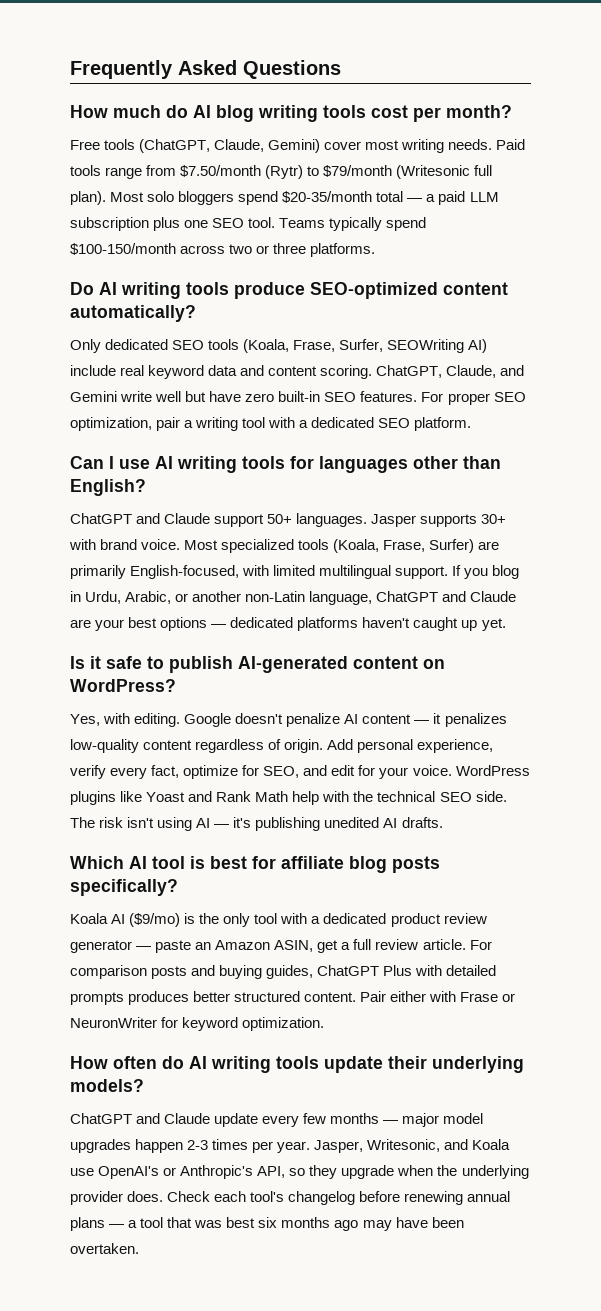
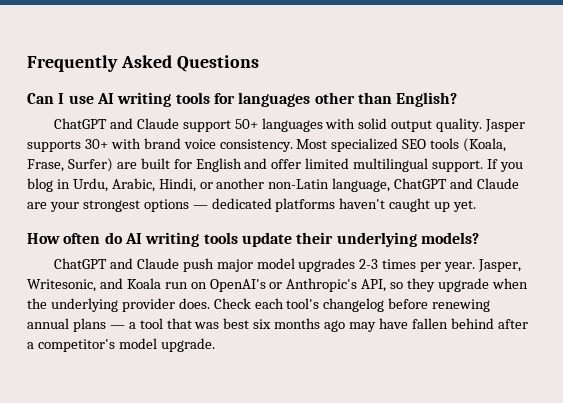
[70,105,512,122] [70,139,526,153] [70,165,493,179] [70,191,499,205] [70,217,427,231] [70,243,376,257] [70,282,508,299] [70,305,196,322] [70,339,488,353] [70,365,525,379] [70,391,526,405] [70,417,472,431] // How much do AI blog writing tools cost per month? // Free tools (ChatGPT, Claude, Gemini) cover most writing needs. Paid tools range from $7.50/month (Rytr) to $79/month (Writesonic full plan). Most solo bloggers spend $20-35/month total — a paid LLM subscription plus one SEO tool. Teams typically spend $100-150/month across two or three platforms. // Do AI writing tools produce SEO-optimized content automatically? // Only dedicated SEO tools (Koala, Frase, Surfer, SEOWriting AI) include real keyword data and content scoring. ChatGPT, Claude, and Gemini write well but have zero built-in SEO features. For proper SEO optimization, pair a writing tool with a dedicated SEO platform. -> (259, 63) none
[296,513,368,527] languages. -> [261,118,483,132] languages with solid output quality.
[141,539,181,550] voice. -> [183,139,293,152] voice consistency.
(295, 546) none -> [402,139,427,149] SEO
[70,565,270,579] primarily English-focused, with -> [140,158,302,172] built for English and offer
(172, 597) none -> [158,178,196,192] Hindi,
[128,617,158,628] best -> [82,200,140,212] strongest
[70,656,445,673] [70,679,176,692] [70,713,507,727] [70,739,494,753] [70,765,530,779] [70,791,507,805] [70,817,443,831] [70,856,440,873] [70,879,178,896] [70,913,487,927] [70,939,492,953] [70,965,497,979] [70,991,516,1005] [70,1017,325,1031] // Is it safe to publish AI-generated content on WordPress? // Yes, with editing. Google doesn't penalize AI content — it penalizes low-quality content regardless of origin. Add personal experience, verify every fact, optimize for SEO, and edit for your voice. WordPress plugins like Yoast and Rank Math help with the technical SEO side. The risk isn't using AI — it's publishing unedited AI drafts. // Which AI tool is best for affiliate blog posts specifically? // Koala AI ($9/mo) is the only tool with a dedicated product review generator — paste an Amazon ASIN, get a full review article. For comparison posts and buying guides, ChatGPT Plus with detailed prompts produces better structured content. Pair either with Frase or NeuronWriter for keyword optimization. -> (477, 206) none
[214,1113,399,1127] update every few months — -> [182,258,214,272] push
[135,1139,184,1153] happen -> (356, 265) none
[70,1168,94,1176] use -> [164,282,207,289] run on
[431,1217,464,1228] [70,1243,139,1254] been overtaken. -> [411,318,528,329] [27,338,215,352] fallen behind after a competitor's model upgrade.

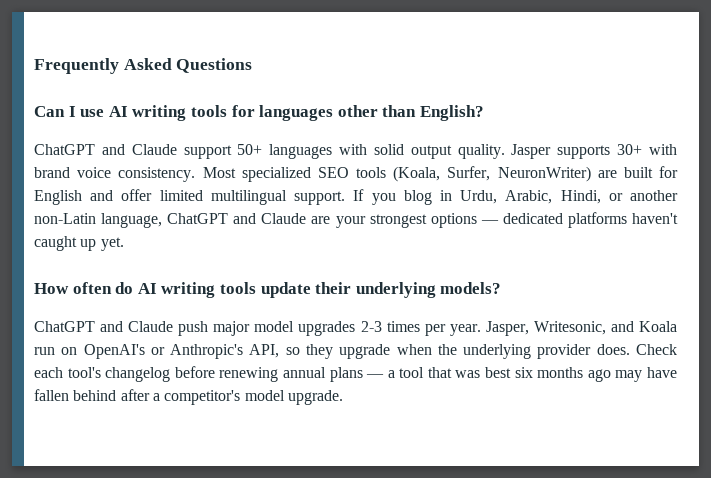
[27,158,113,172] Frase, Surfer) -> [447,166,591,182] Surfer, NeuronWriter)

